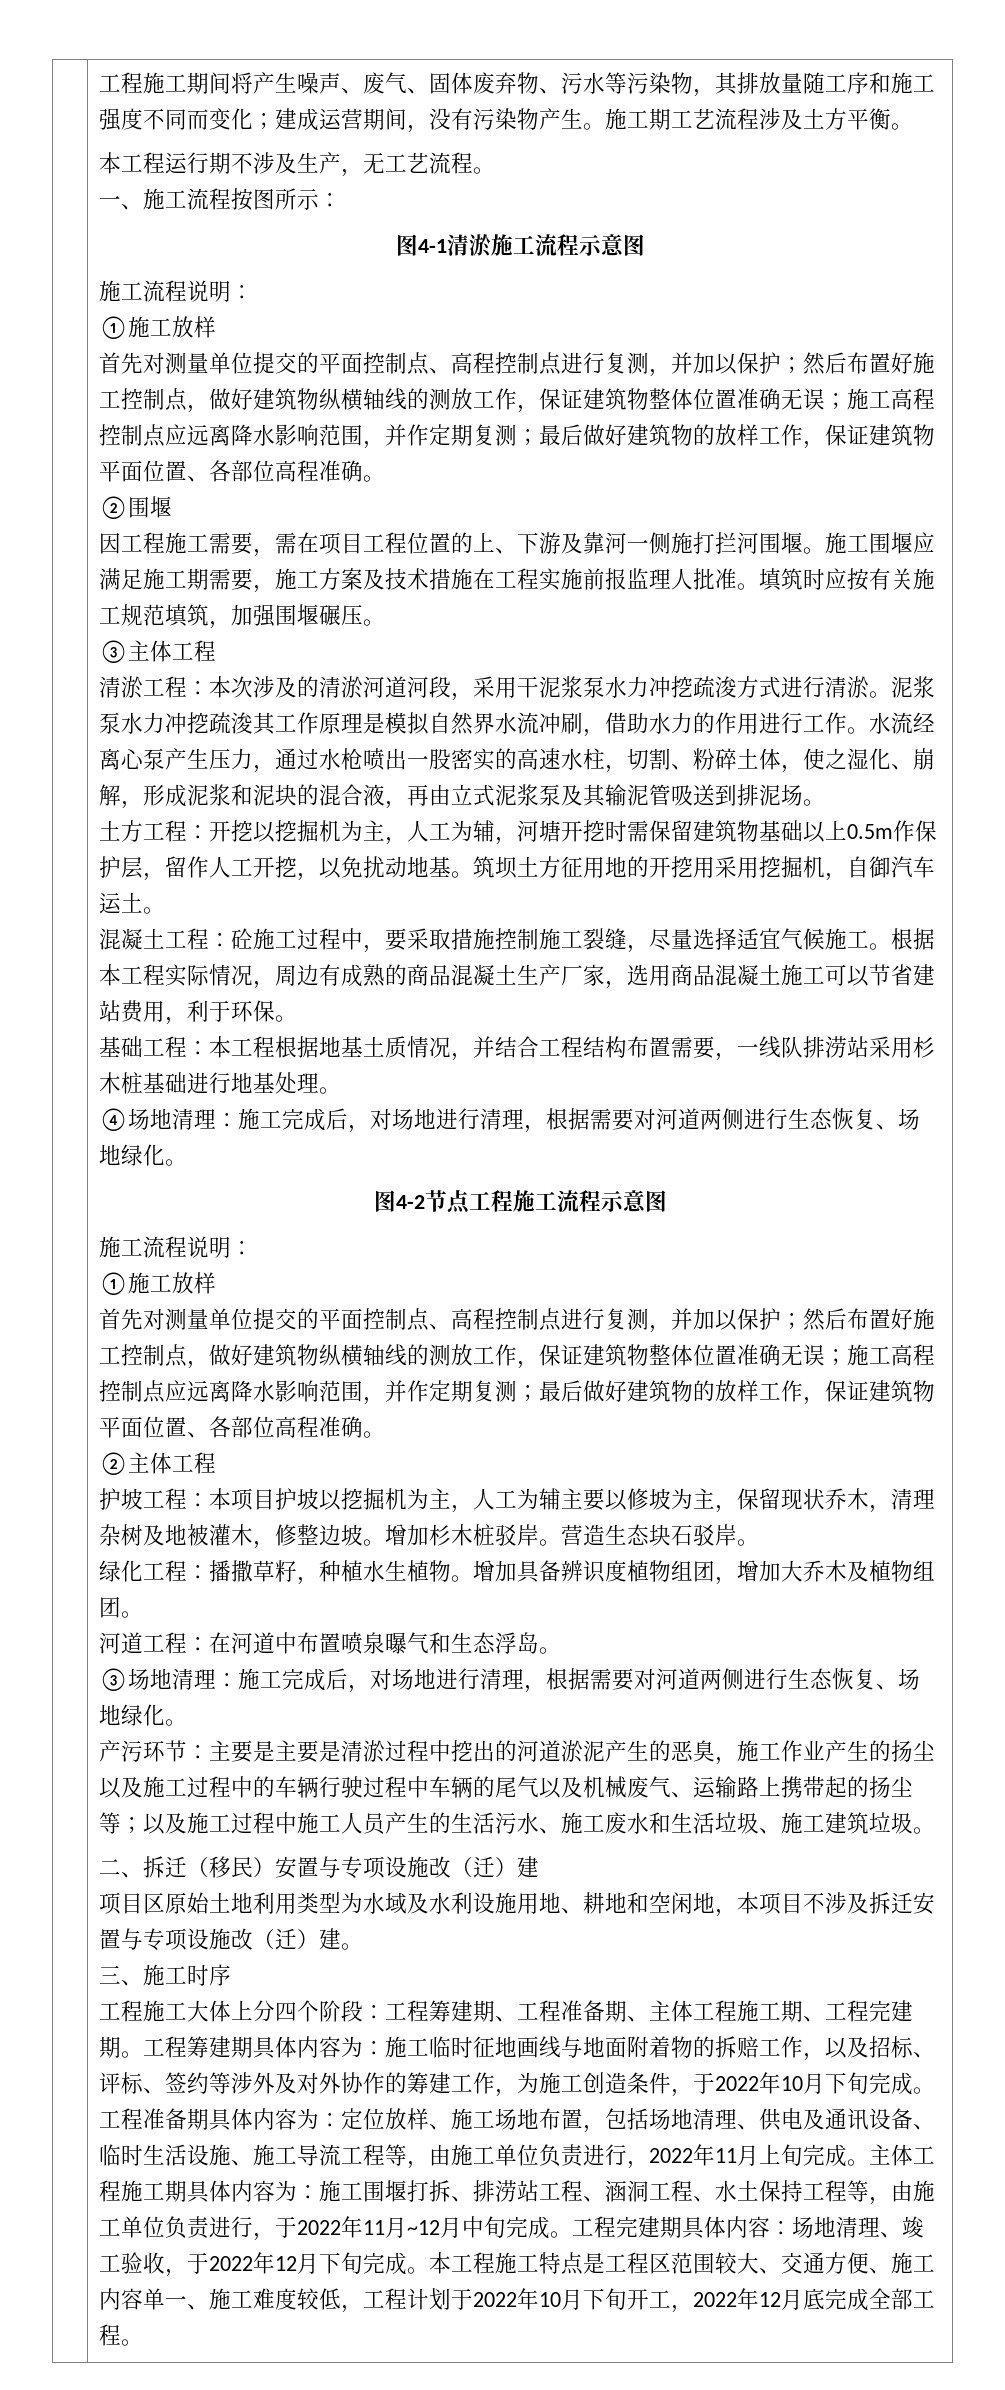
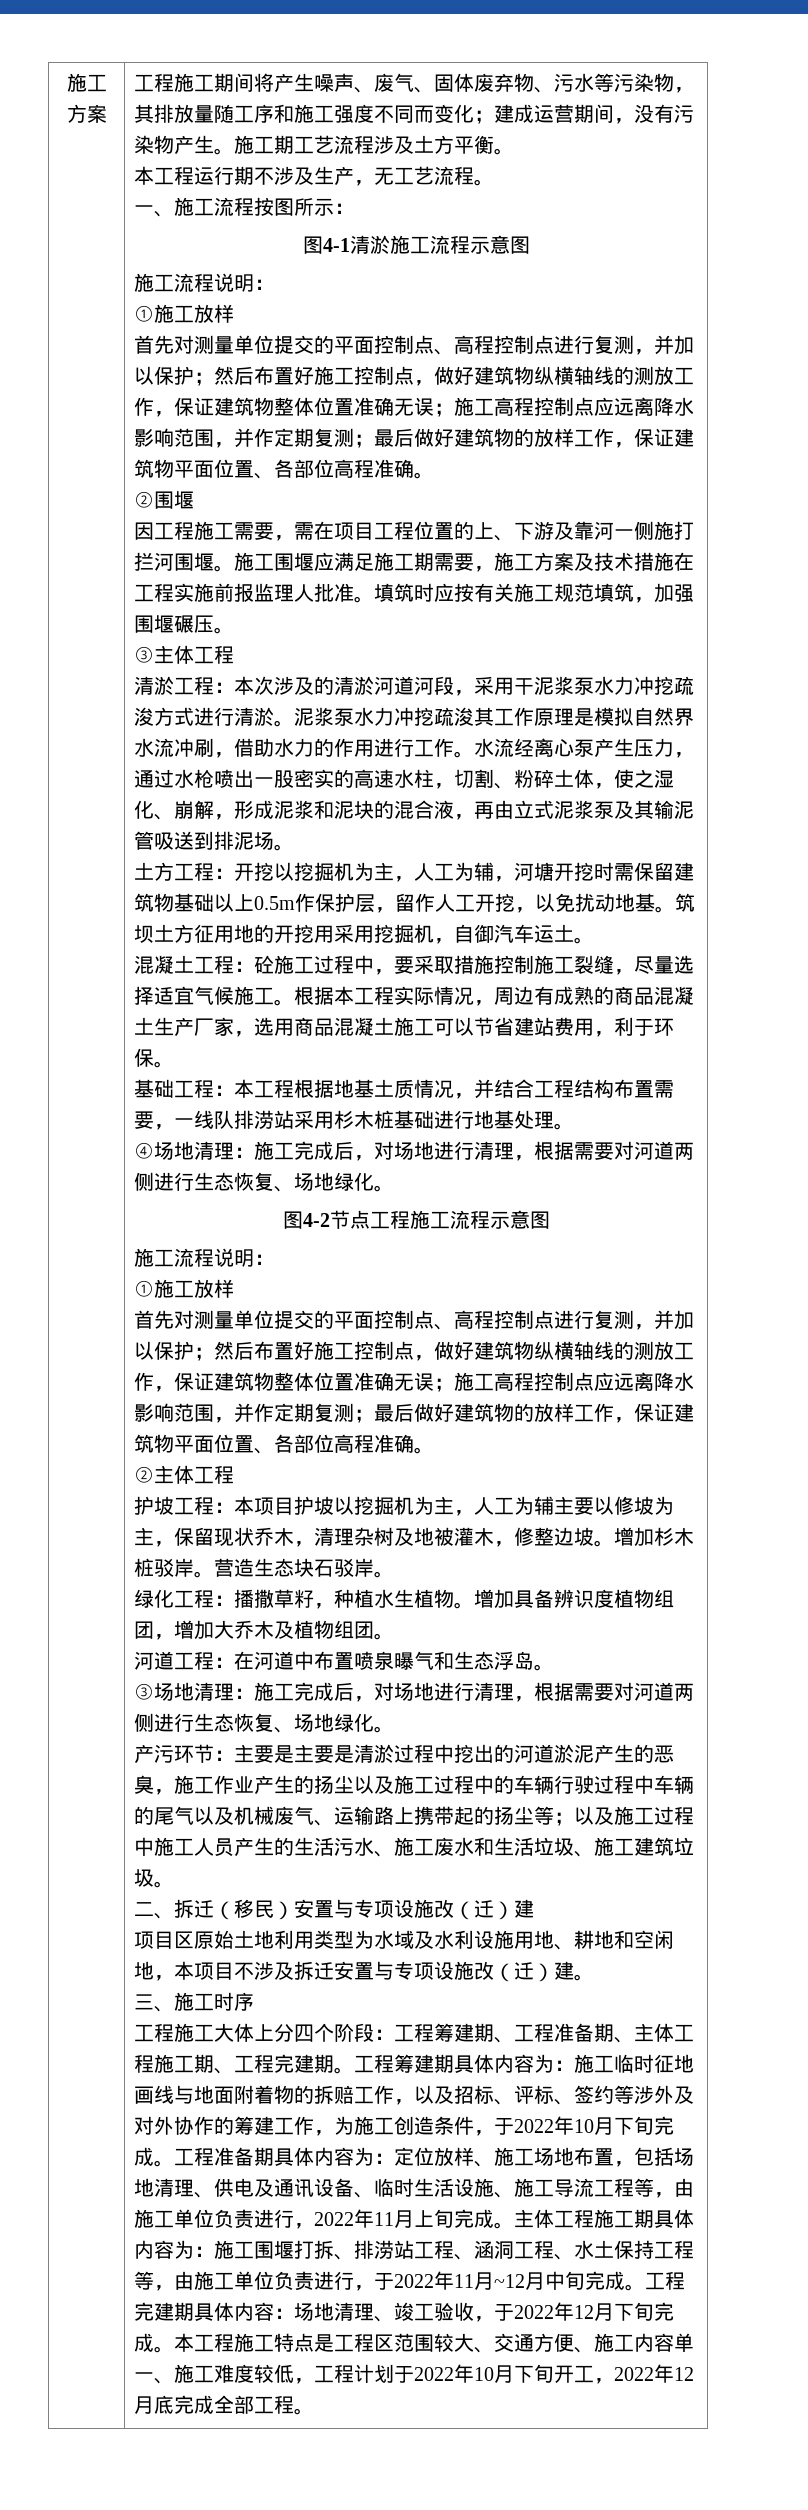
(99, 83) none -> [66,73,107,92] [66,104,107,123] 施工方案

